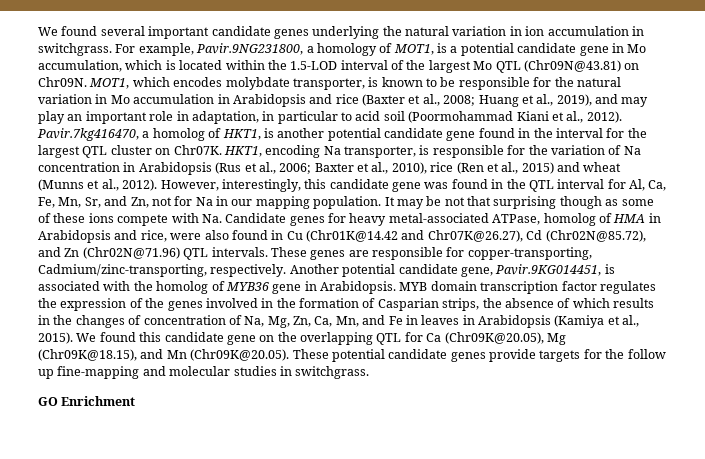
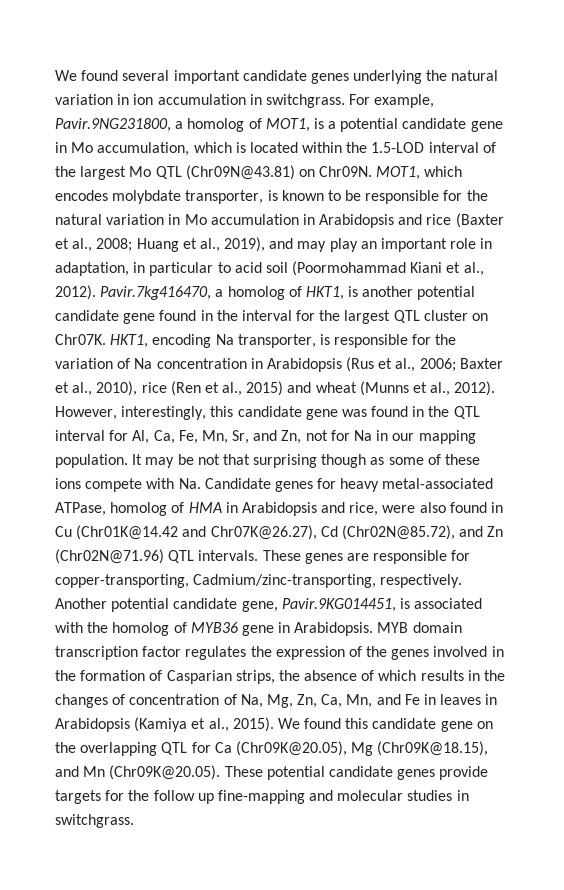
[316,43,377,56] homology -> [187,118,245,132] homolog
[38,396,136,406] // GO Enrichment -> (134, 821) none

